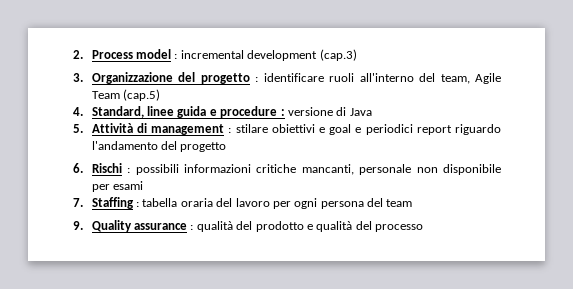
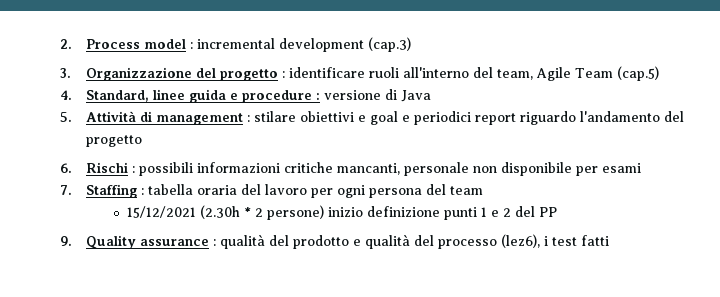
(413, 203) none -> [126,205,557,220] // 15/12/2021 (2.30h * 2 persone) inizio definizione punti 1 e 2 del PP
(424, 228) none -> [500,234,609,248] (lez6), i test fatti

